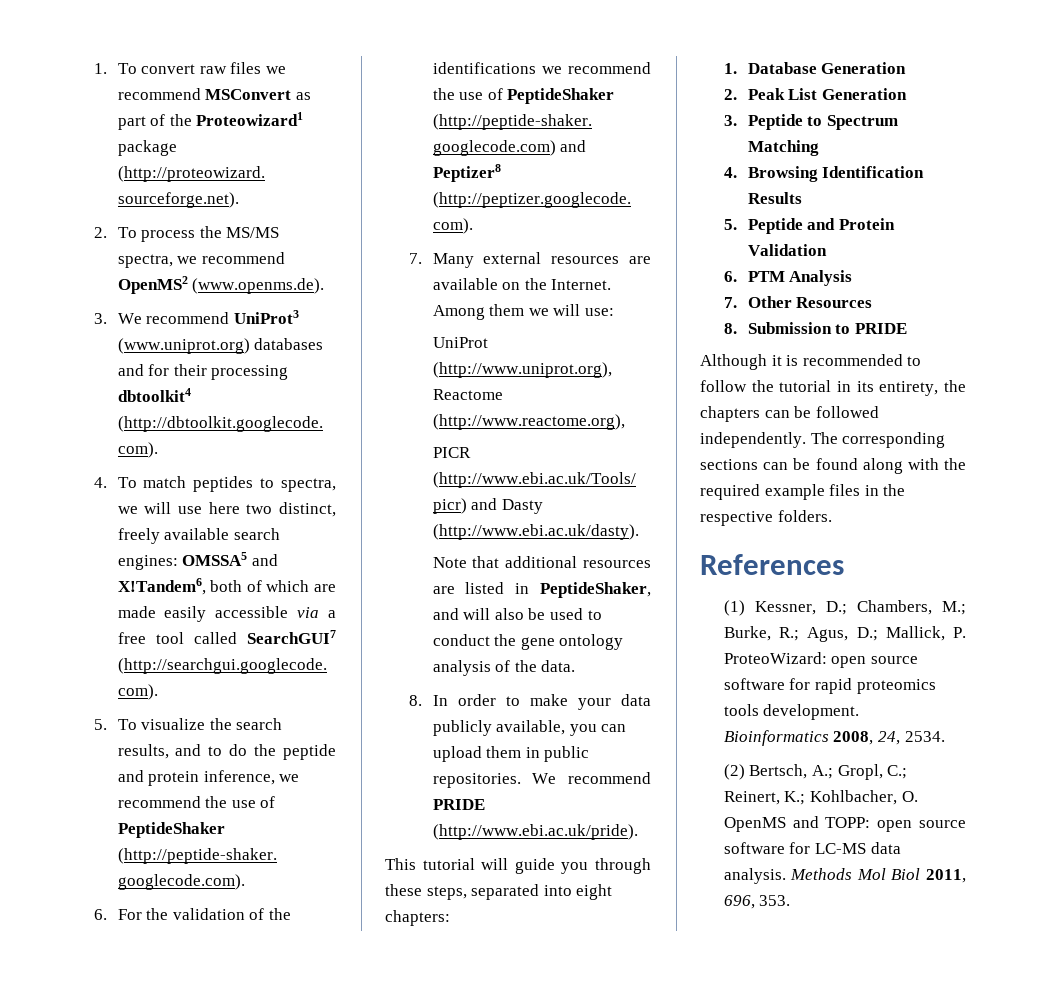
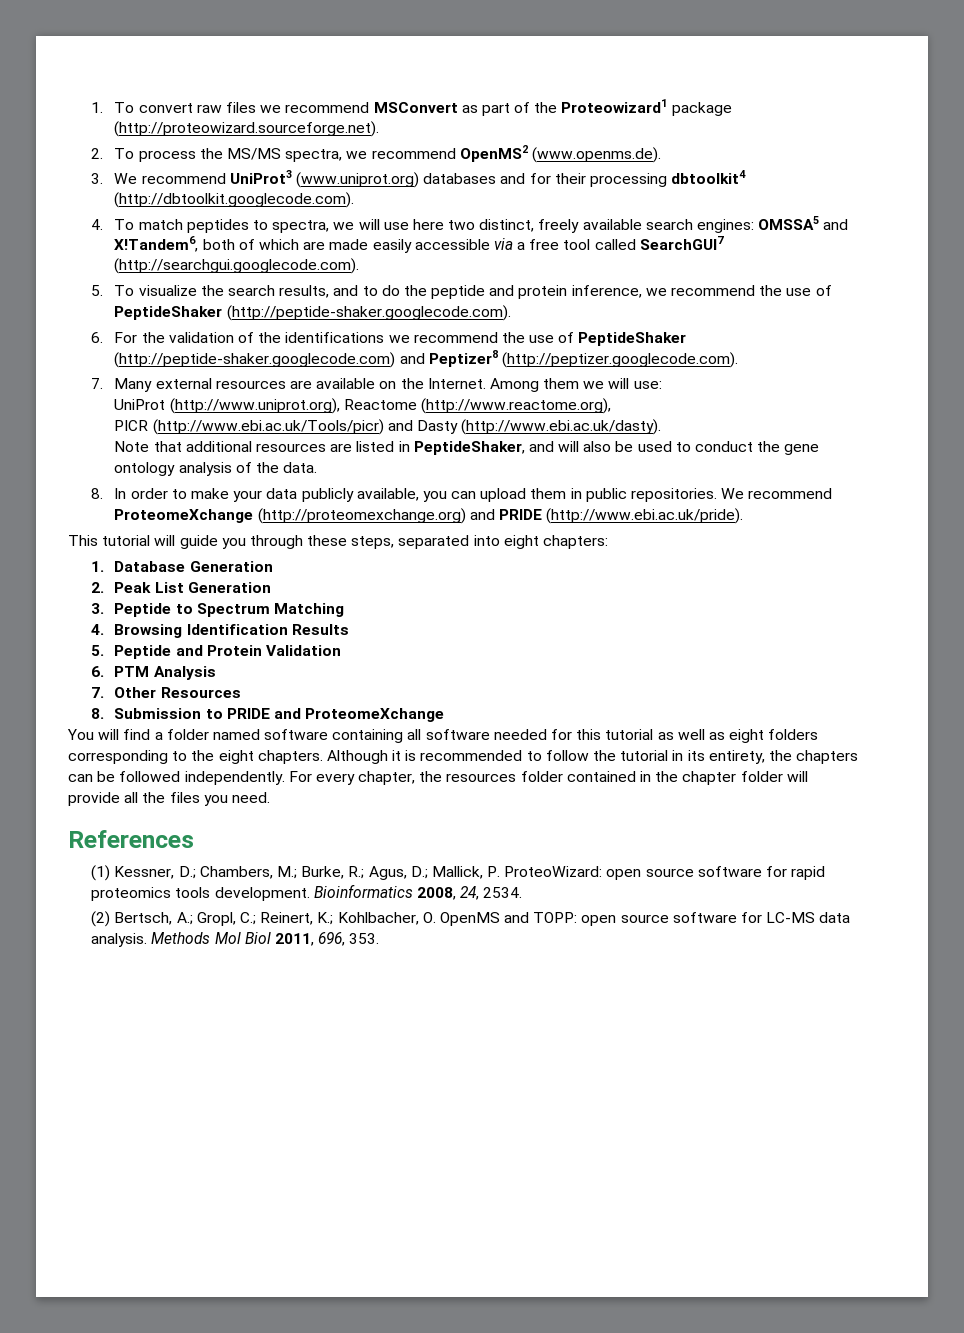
(651, 778) none -> [114,508,495,524] ProteomeXchange (http://proteomexchange.org) and
(907, 328) // -> [273,708,445,722] [67,729,819,743] [68,750,323,764] and ProteomeXchange // You will find a folder named software containing all software needed for this tutorial as well as eight folders corresponding to the eight chapters.
[810,432,946,448] [700,458,966,474] [700,484,906,500] [700,510,832,526] The corresponding sections can be found along with the required example files in the respective folders. -> [288,771,808,785] [68,792,270,806] For every chapter, the resources folder contained in the chapter folder will provide all the files you need.

